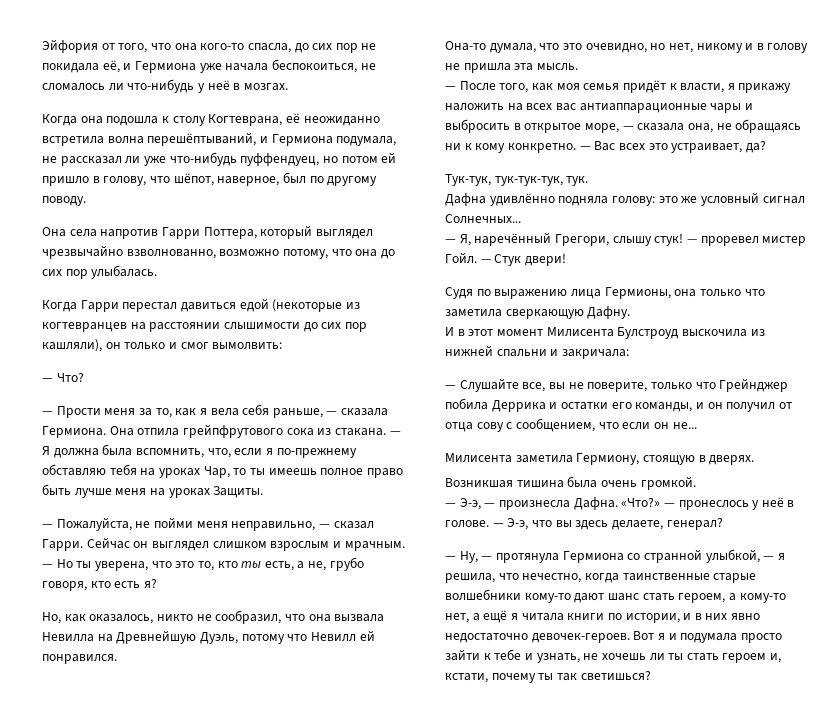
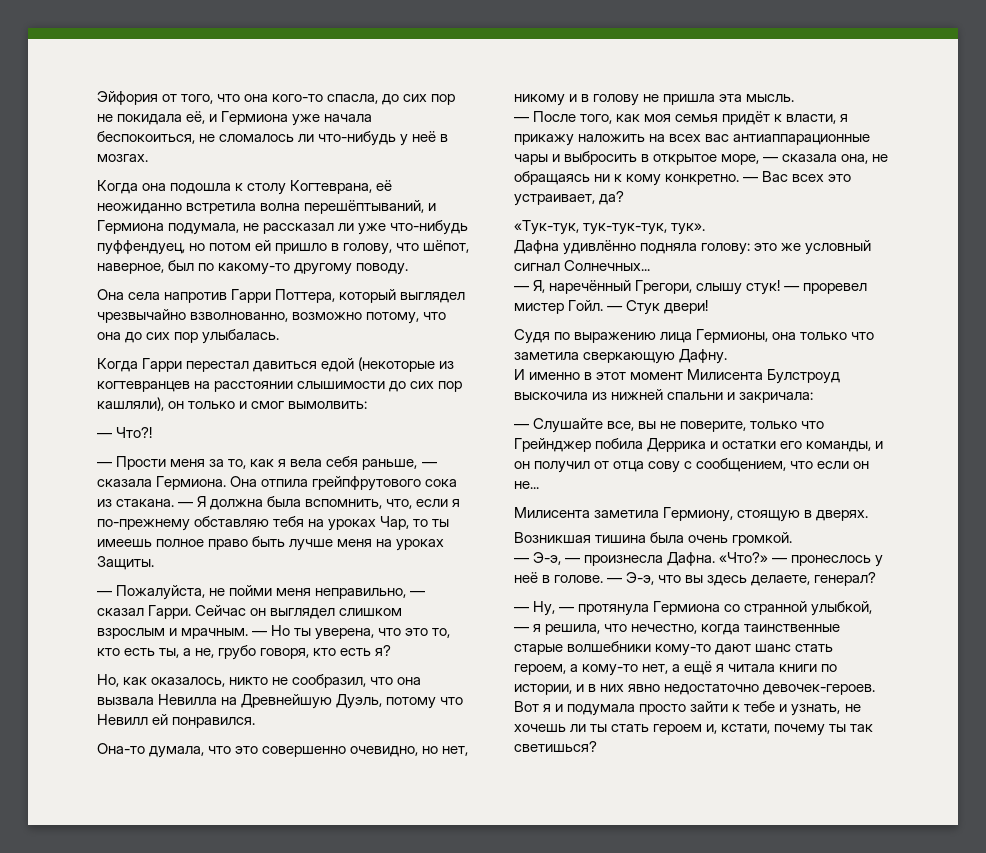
(324, 179) none -> [218,263,291,275] какому-то
[56,373,84,382] Что? -> [116,427,153,438] Что?!
[241,561,294,571] ты есть, -> [124,648,180,658] есть ты,
(582, 46) none -> [262,746,347,757] совершенно
[445,174,589,186] Тук-тук, тук-тук-тук, тук. -> [514,220,706,235] «Тук-тук, тук-тук-тук, тук».
(454, 331) none -> [529,372,581,380] именно

